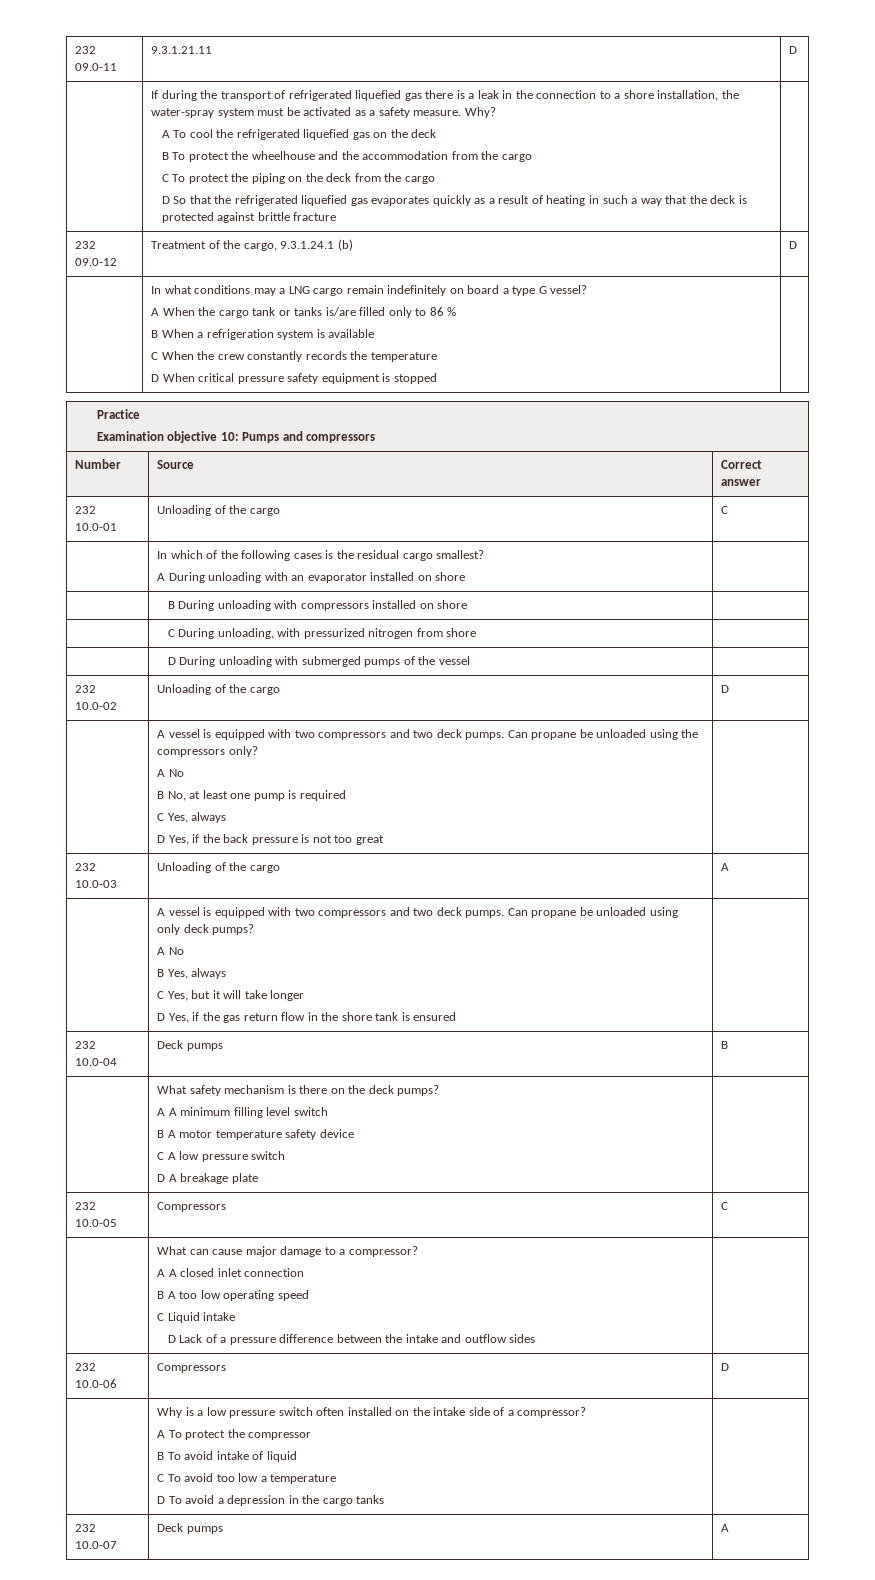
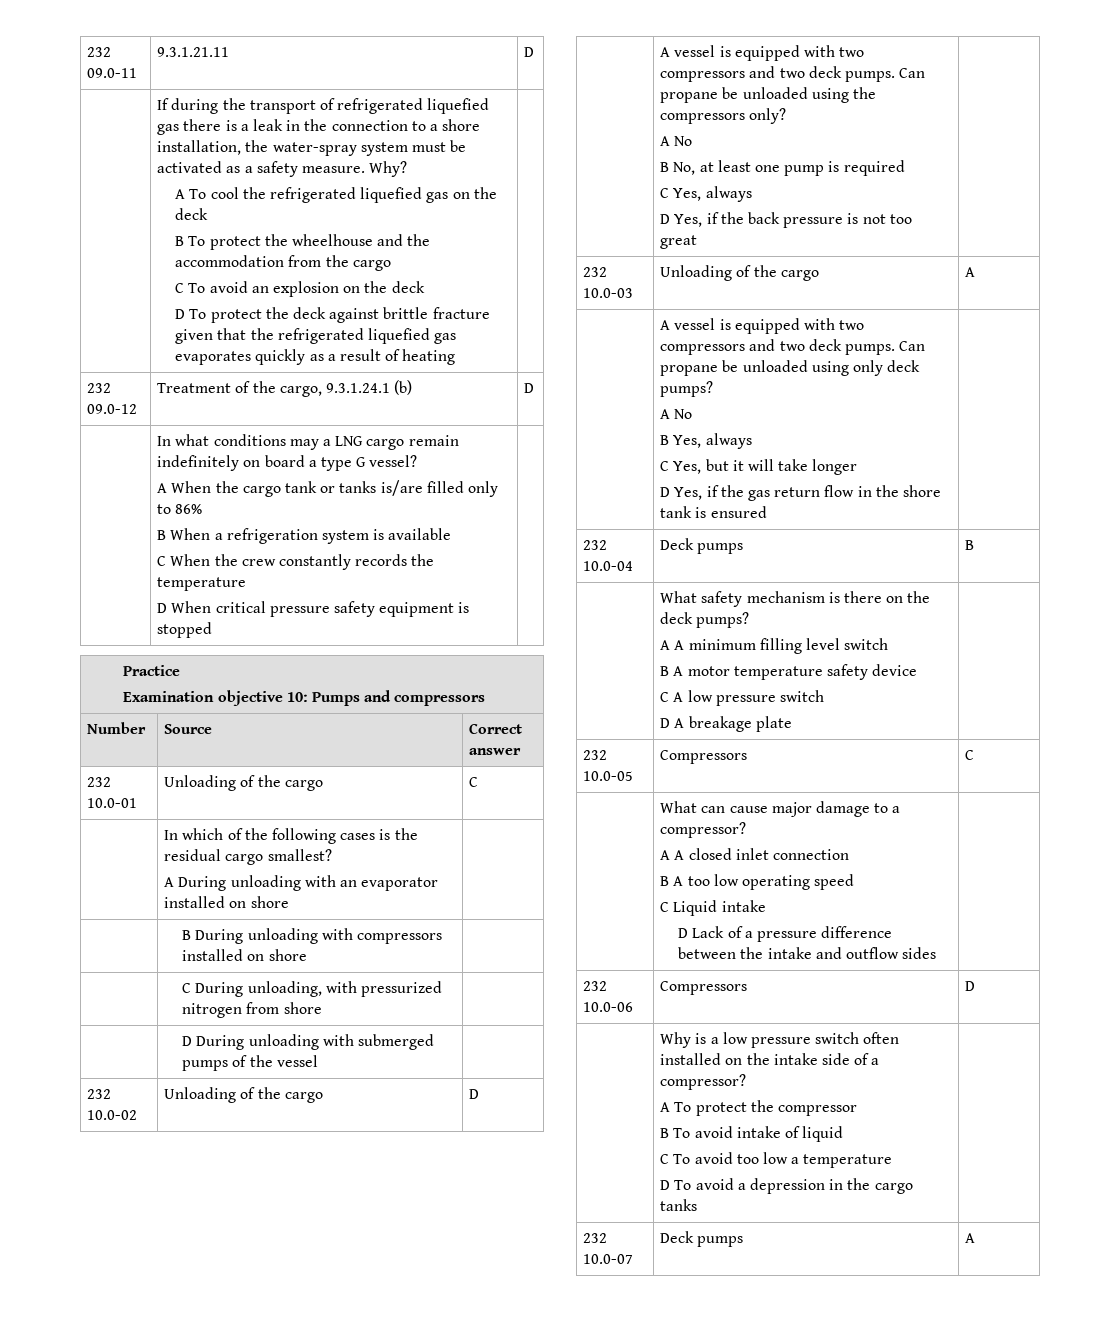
[188,173,435,184] [161,196,187,204] protect the piping on the deck from the cargo // D So -> [209,281,425,297] [175,307,490,323] [175,329,214,344] avoid an explosion on the deck // D To protect the deck against brittle fracture given
[588,195,747,206] [161,212,337,223] in such a way that the deck is protected against brittle fracture -> (456, 357) none
[429,307,457,316] 86 % -> [175,504,203,514] 86%

